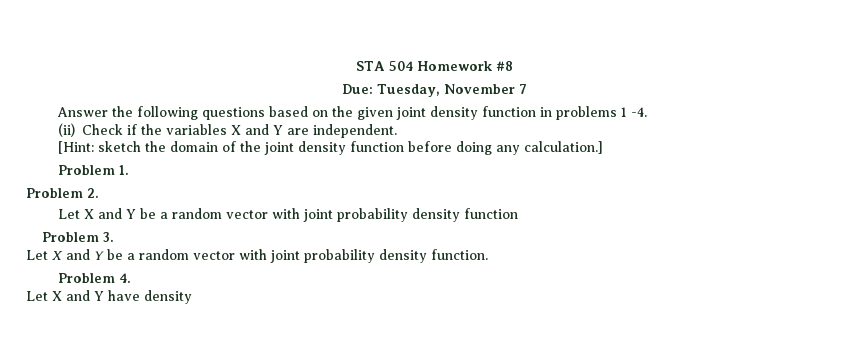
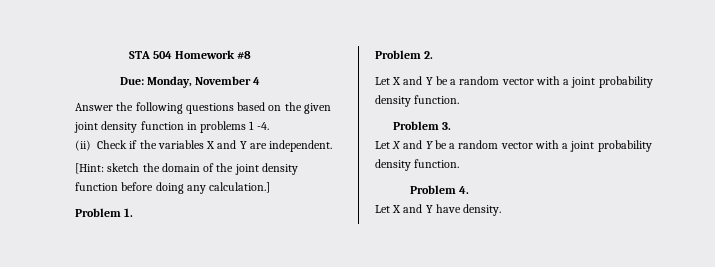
[376,84,527,97] Tuesday, November 7 -> [146,76,261,88] Monday, November 4
[302,208,518,222] joint probability density function -> [563,76,653,88] [375,95,460,107] a joint probability density function.
(267, 254) none -> [562,143,569,149] a
[144,290,192,304] density -> [463,204,502,216] density.

